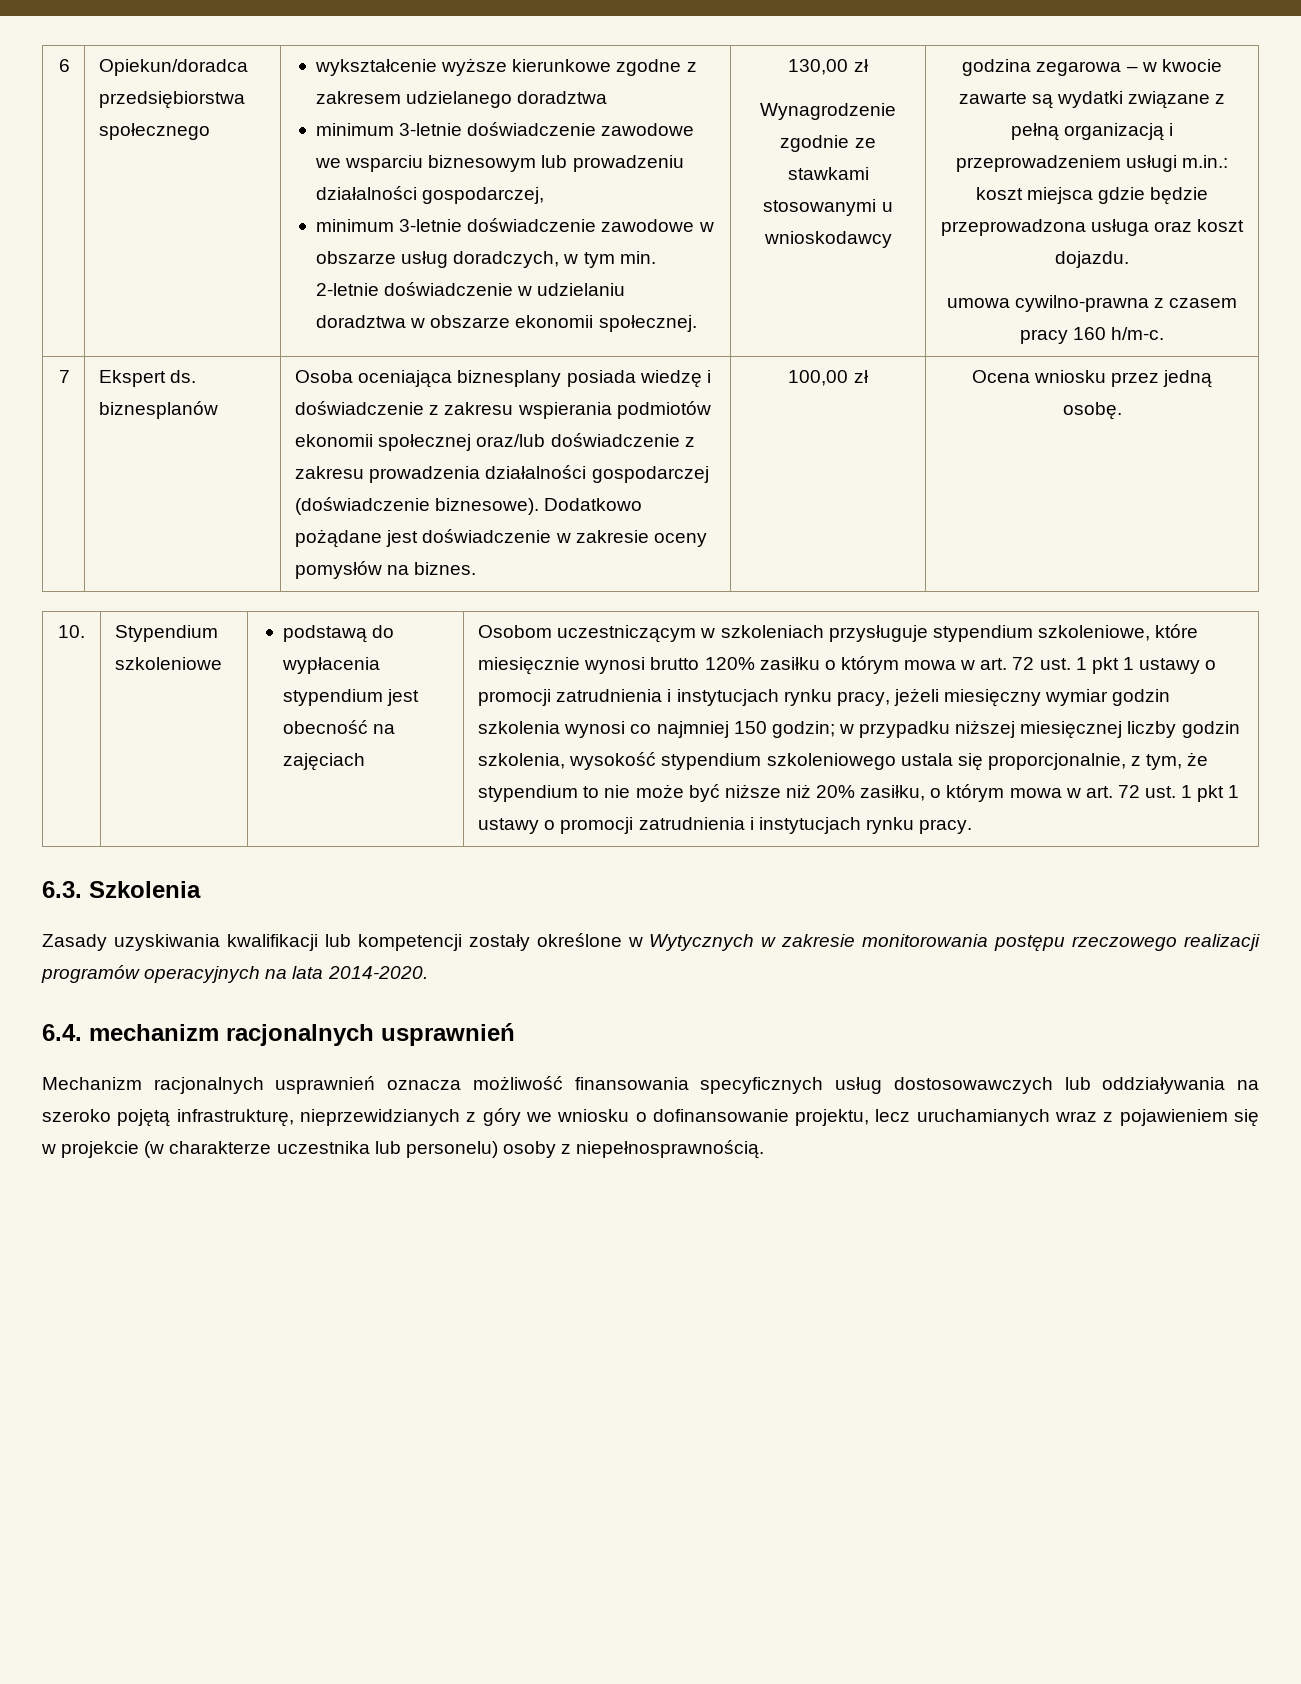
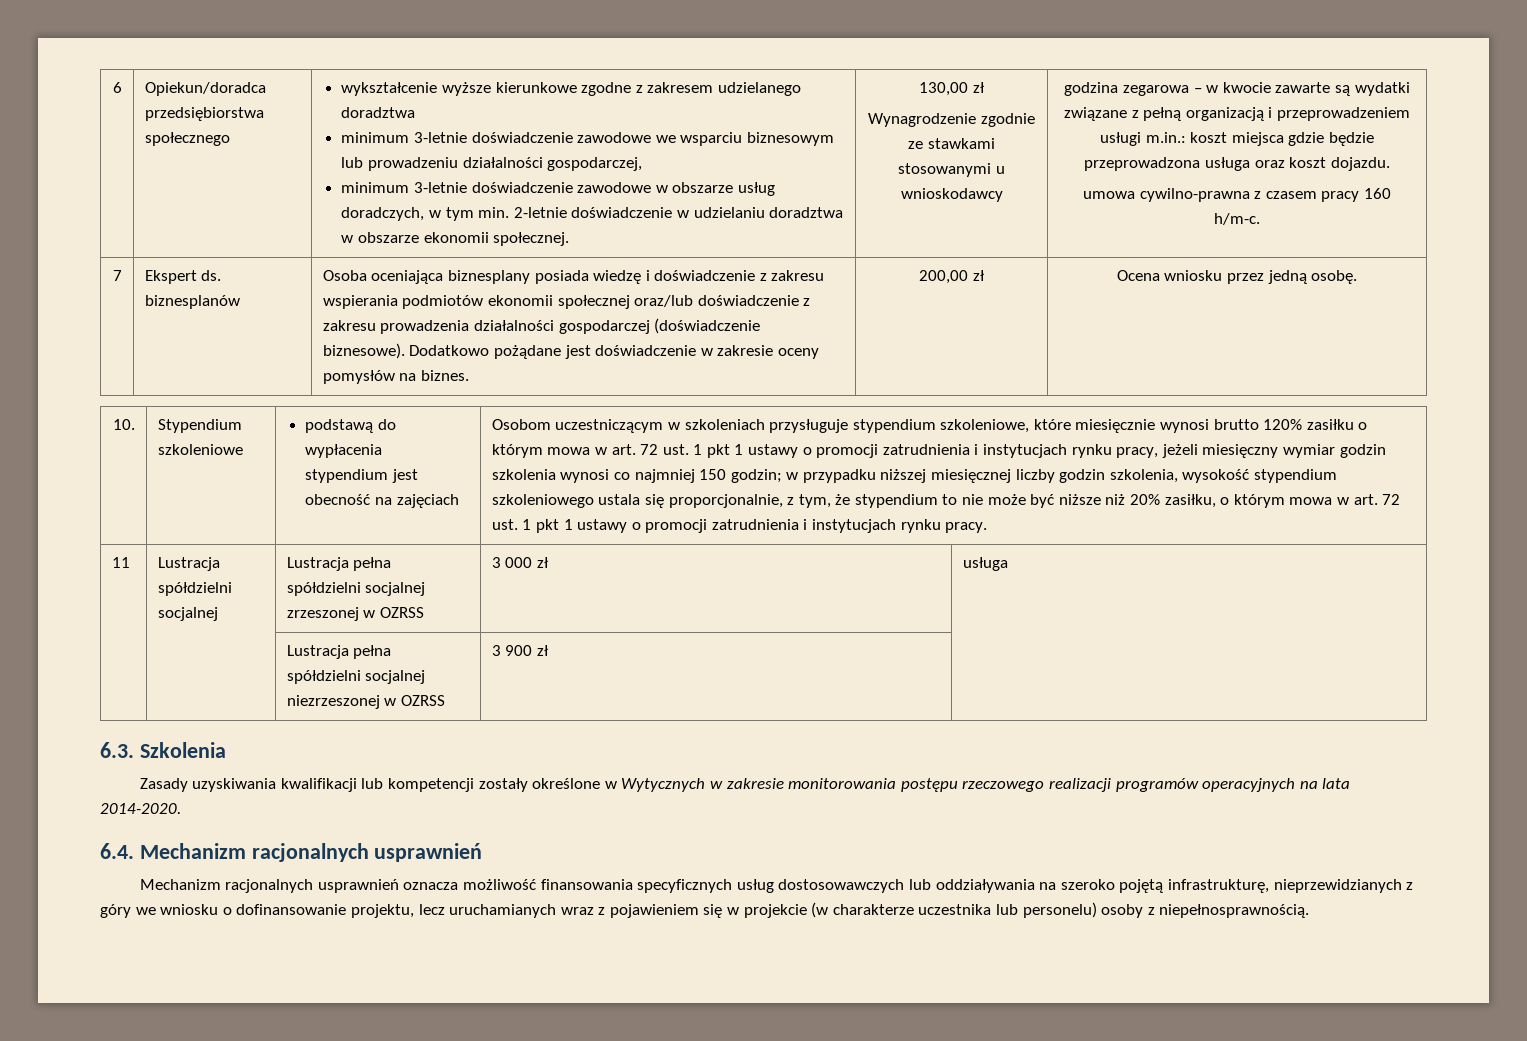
[788,370,849,386] 100,00 -> [919,270,969,284] 200,00
(973, 826) none -> [111,557,130,568] [157,557,220,571] [157,582,232,596] [157,607,218,621] [286,557,392,571] [286,582,426,596] [286,607,424,621] [491,557,549,568] [962,557,1008,571] [286,645,392,659] [286,670,426,684] [286,695,445,709] [491,645,549,656] // 11 | Lustracja spółdzielni socjalnej | Lustracja pełna spółdzielni socjalnej zrzeszonej w OZRSS | 3 000 zł | usługa // | | Lustracja pełna spółdzielni socjalnej niezrzeszonej w OZRSS | 3 900 zł |
[89,1024,219,1041] mechanizm -> [139,843,246,859] Mechanizm

